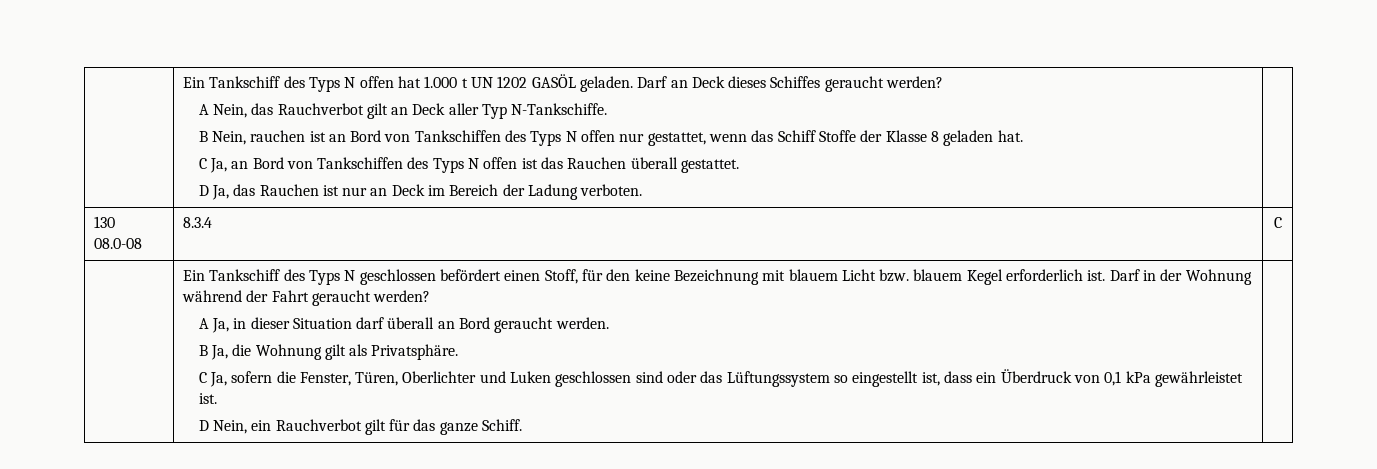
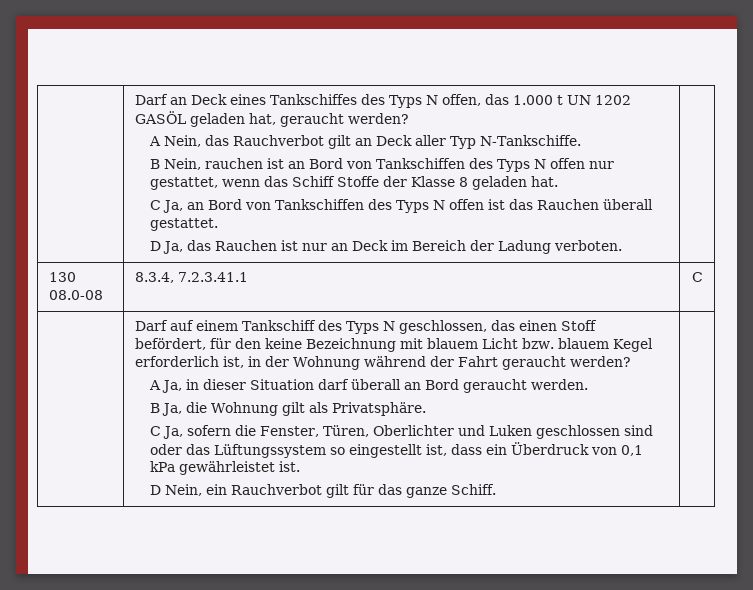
[183,76,421,92] | Ein Tankschiff des Typs N offen hat -> [134,94,509,108] | Darf an Deck eines Tankschiffes des Typs N offen, das
[579,76,821,92] geladen. Darf an Deck dieses Schiffes -> [189,113,276,127] geladen hat,
[183,217,213,228] 8.3.4 -> [134,272,248,283] 8.3.4, 7.2.3.41.1
[183,269,578,285] Ein Tankschiff des Typs N geschlossen befördert einen Stoff, -> [134,320,597,334] [134,338,206,350] Darf auf einem Tankschiff des Typs N geschlossen, das einen Stoff befördert,
[1087,269,1140,281] ist. Darf -> [222,356,244,368] ist,

